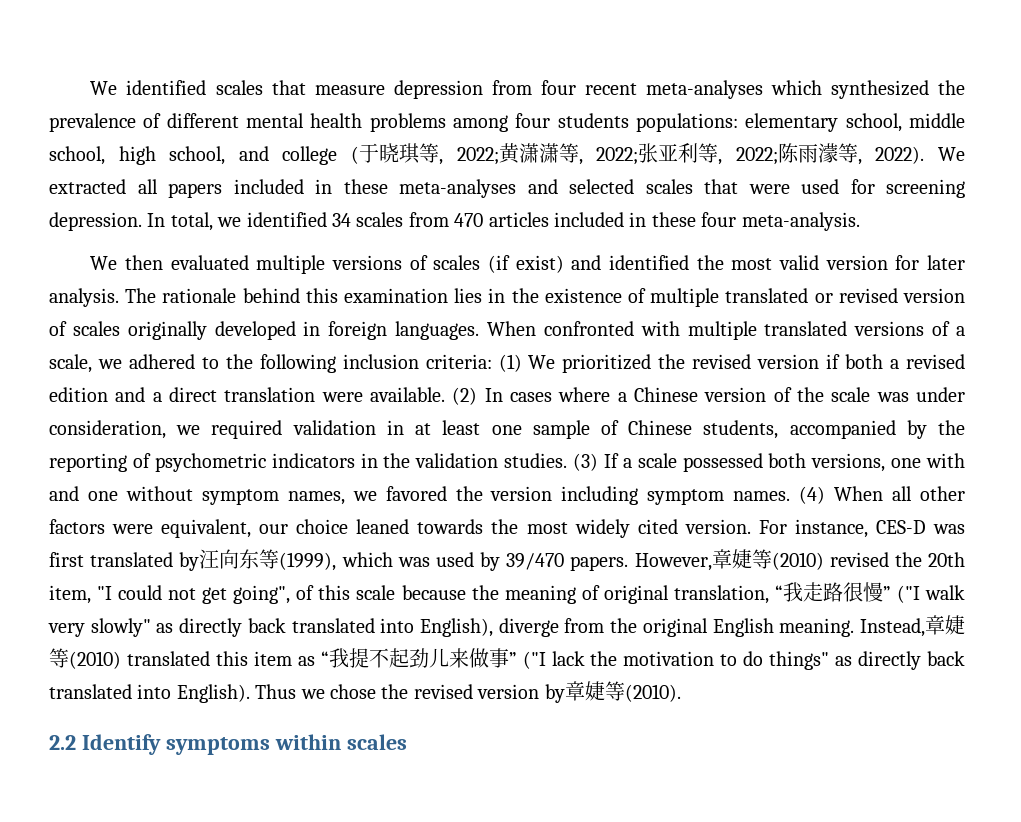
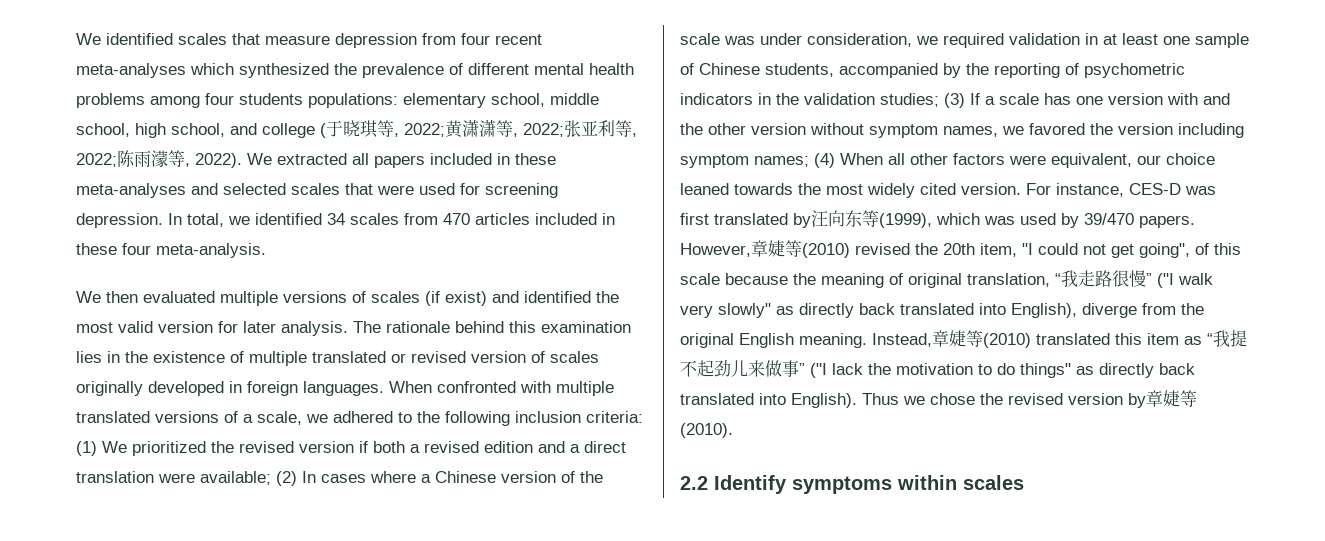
[370,387,445,402] available. -> [200,471,271,485] available;
[504,453,568,468] studies. -> [880,93,939,107] studies;
[682,453,965,472] [49,486,118,501] possessed both versions, one with and one -> [1044,93,1230,105] [680,123,806,135] has one version with and the other version
[733,491,791,501] names. -> [754,156,809,167] names;

